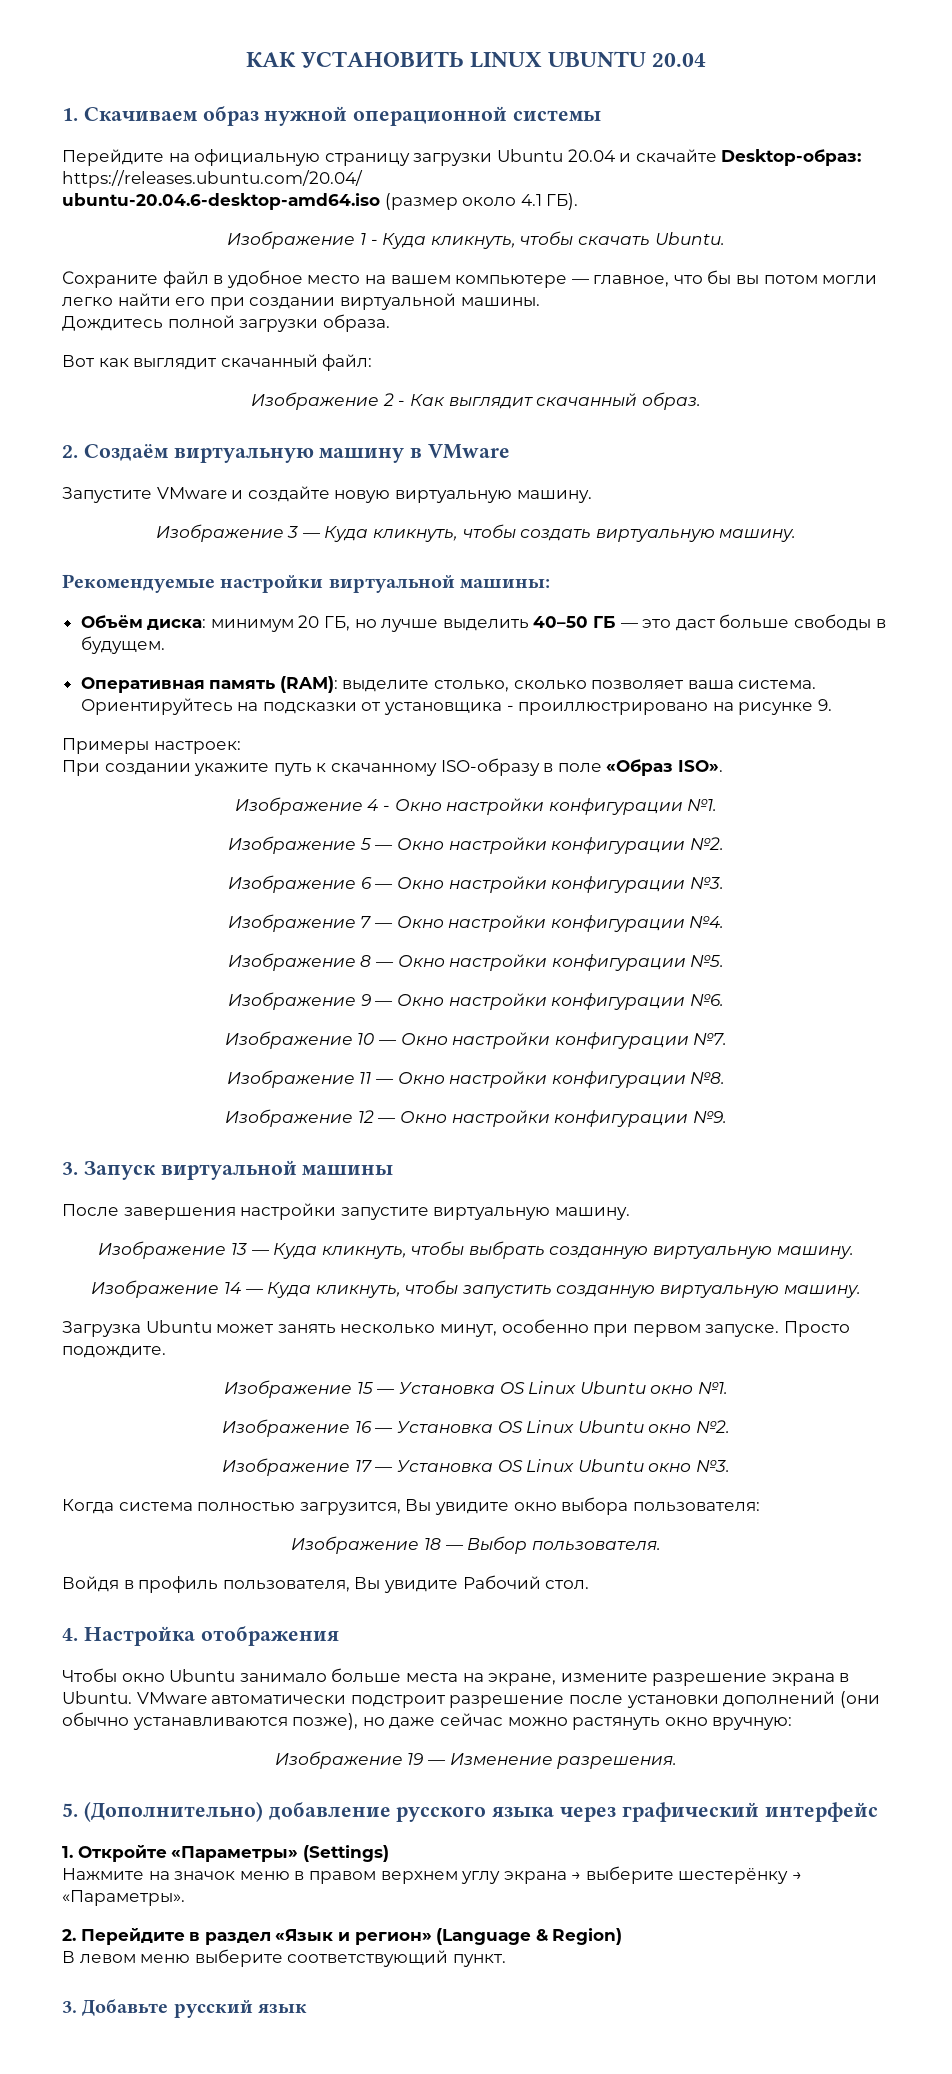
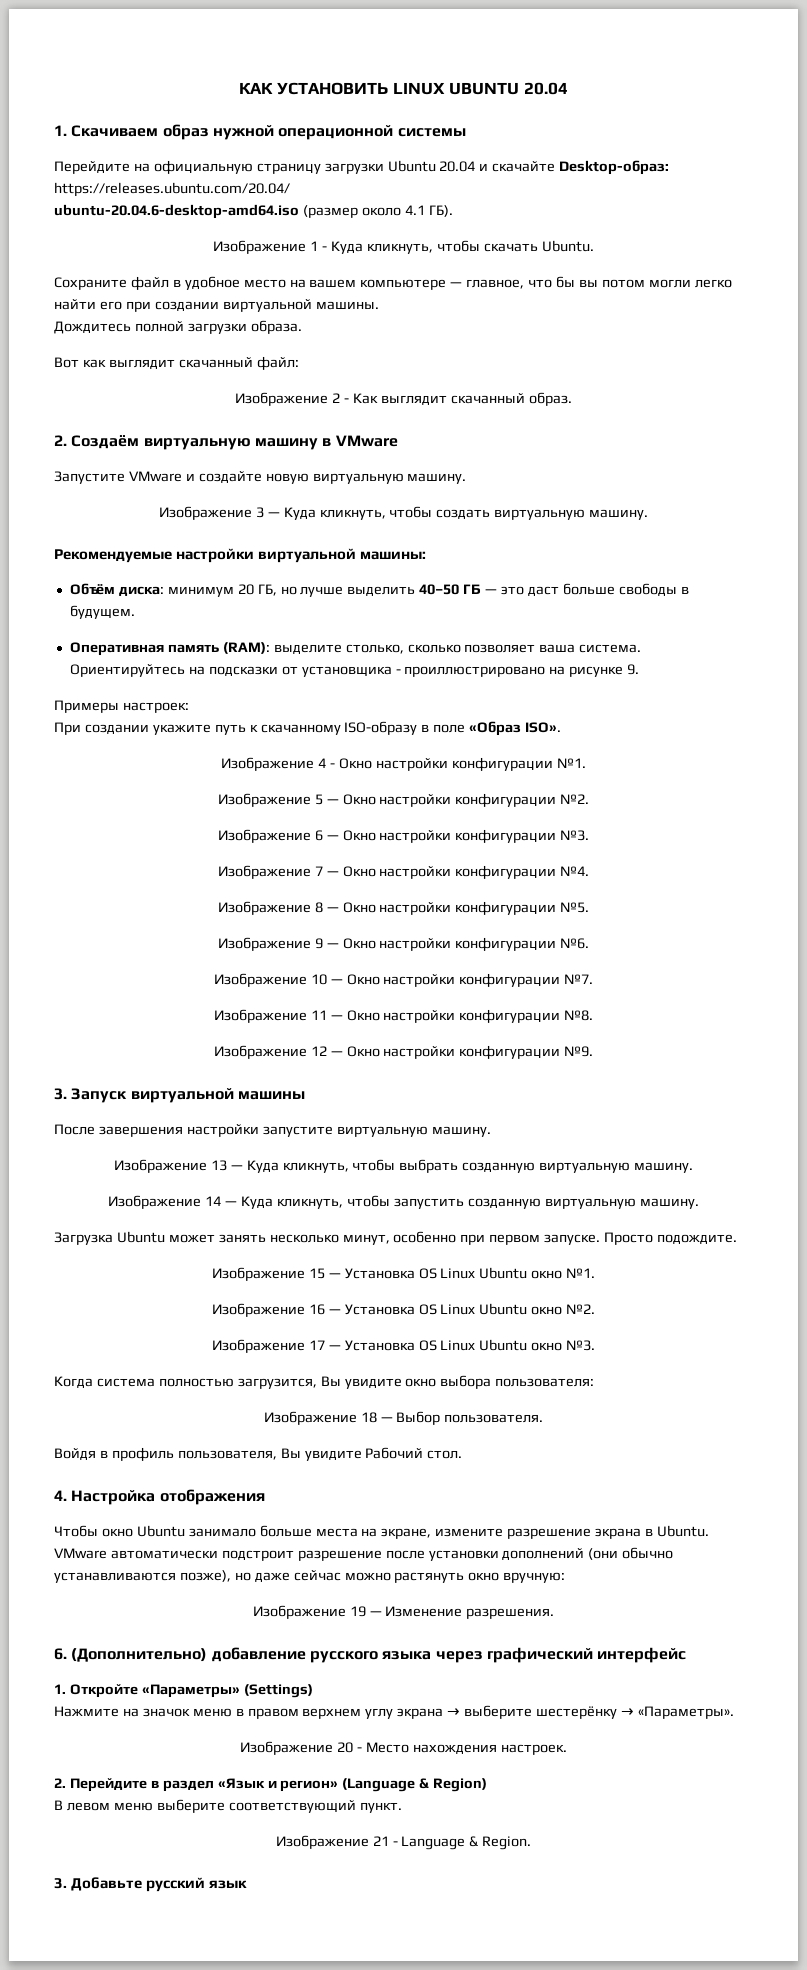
[62,1803,78,1817] 5. -> [54,1648,67,1660] 6.
(185, 1898) none -> [240,1741,567,1755] // Изображение 20 - Место нахождения настроек.
(506, 1960) none -> [275,1835,532,1850] // Изображение 21 - Language & Region.

